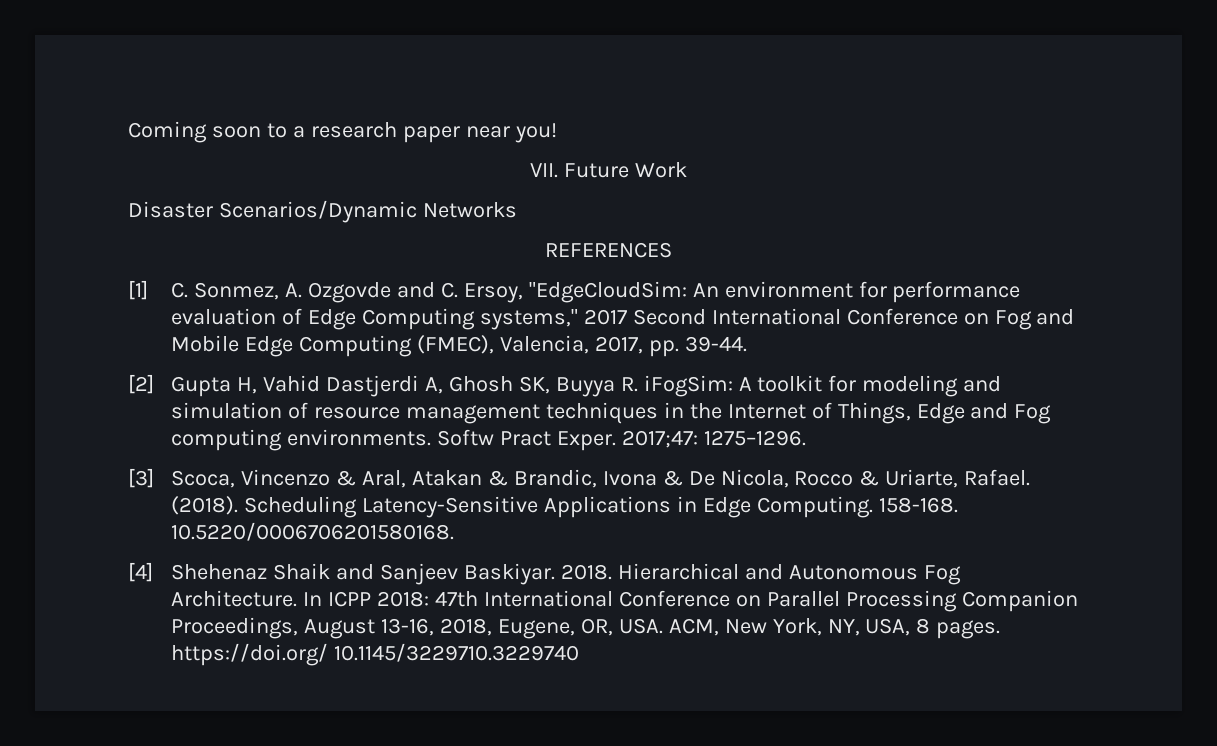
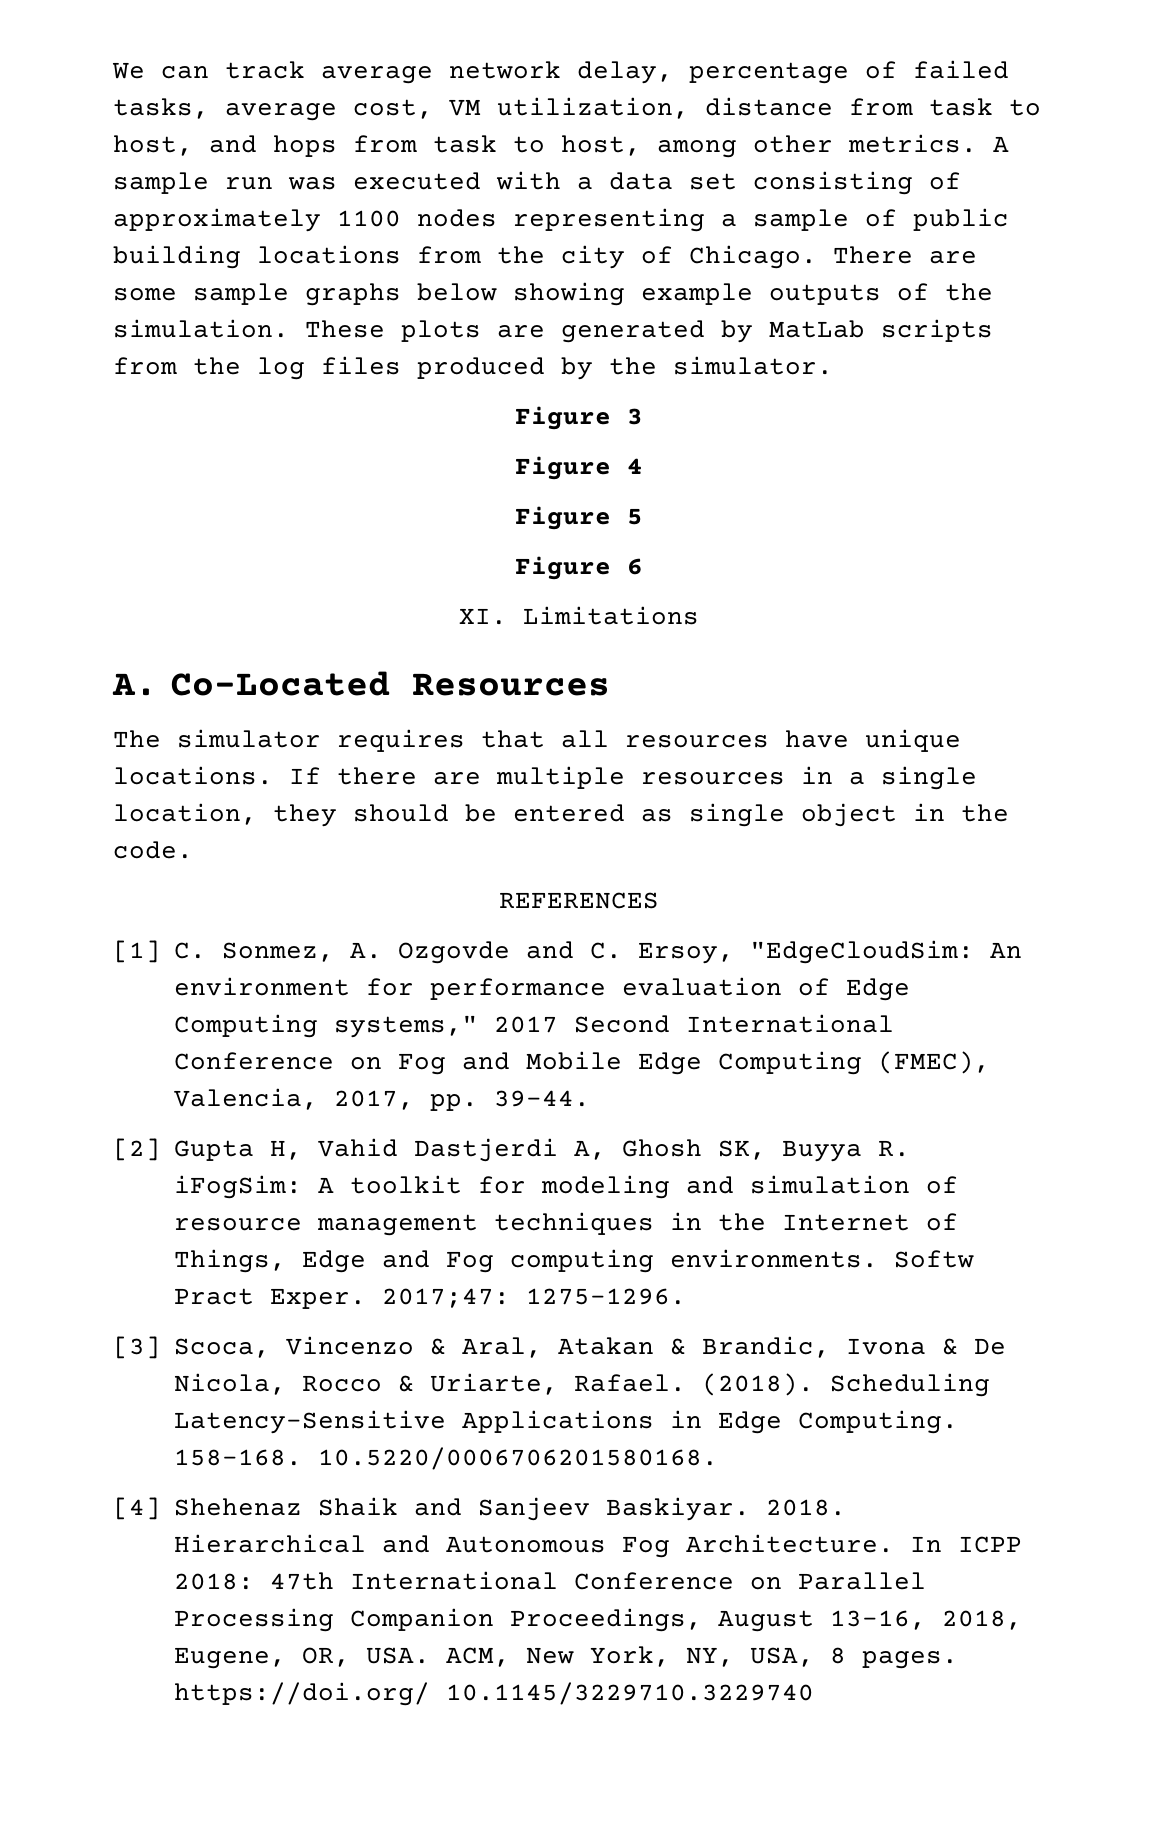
[128,121,557,143] [530,162,687,178] [128,200,517,223] Coming soon to a research paper near you! // VII. Future Work // Disaster Scenarios/Dynamic Networks -> [112,60,1009,84] [113,97,1041,121] [113,134,1009,158] [113,171,961,195] [113,208,1009,232] [113,245,977,269] [113,282,993,306] [113,319,993,343] [113,356,833,380] [515,406,643,430] [515,456,643,480] [515,506,643,530] [515,556,643,580] [459,606,699,625] [112,671,610,696] [113,729,961,752] [113,766,977,790] [113,803,1009,827] [113,841,193,859] We can track average network delay, percentage of failed tasks, average cost, VM utilization, distance from task to host, and hops from task to host, among other metrics. A sample run was executed with a data set consisting of approximately 1100 nodes representing a sample of public building locations from the city of Chicago. There are some sample graphs below showing example outputs of the simulation. These plots are generated by MatLab scripts from the log files produced by the simulator. // Figure 3 // Figure 4 // Figure 5 // Figure 6 // XI. Limitations // A. Co-Located Resources // The simulator requires that all resources have unique locations. If there are multiple resources in a single location, they should be entered as single object in the code.

